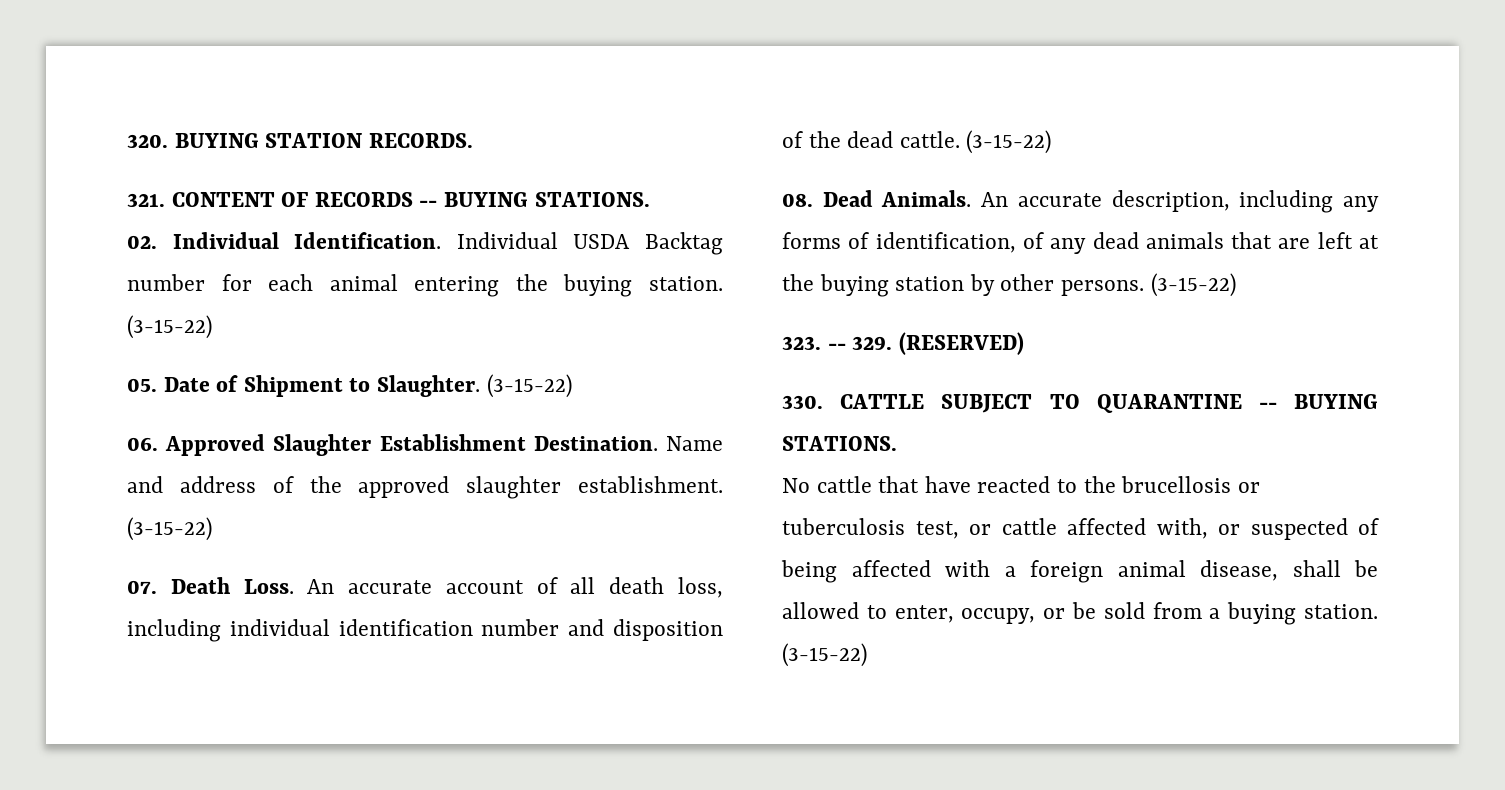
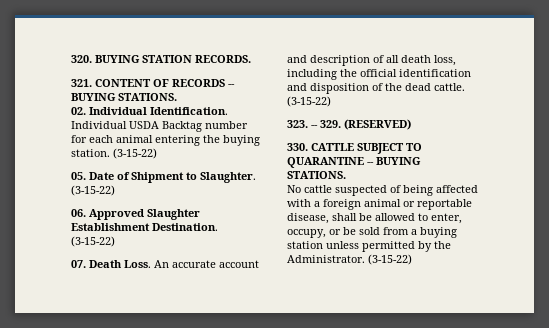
[666,436,723,451] [127,476,723,499] Name and address of the approved slaughter establishment. -> (218, 227) none
(524, 587) none -> [287,55,370,66] and description
[229,619,560,636] individual identification number -> [340,69,471,77] the official identification
[782,190,1379,213] [782,232,1379,254] [782,273,1236,297] // 08. Dead Animals. An accurate description, including any forms of identification, of any dead animals that are left at the buying station by other persons. (3-15-22) -> (331, 101) none
[878,476,1260,493] [782,518,1240,539] that have reacted to the brucellosis or tuberculosis test, or cattle affected with, or -> (332, 189) none
(1186, 568) none -> [403,199,472,210] or reportable
[1304,604,1378,619] station. -> [287,241,451,252] [287,255,365,263] station unless permitted by the Administrator.

